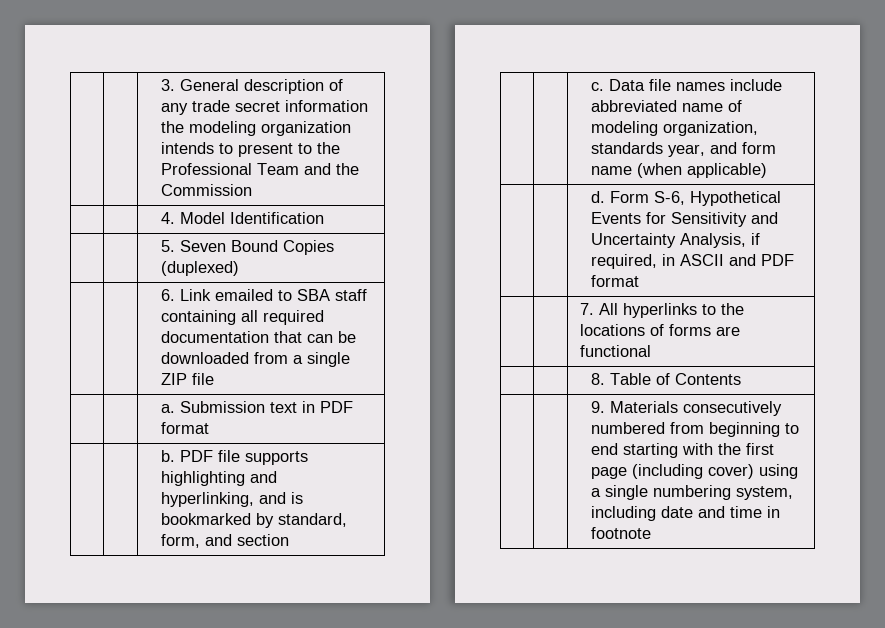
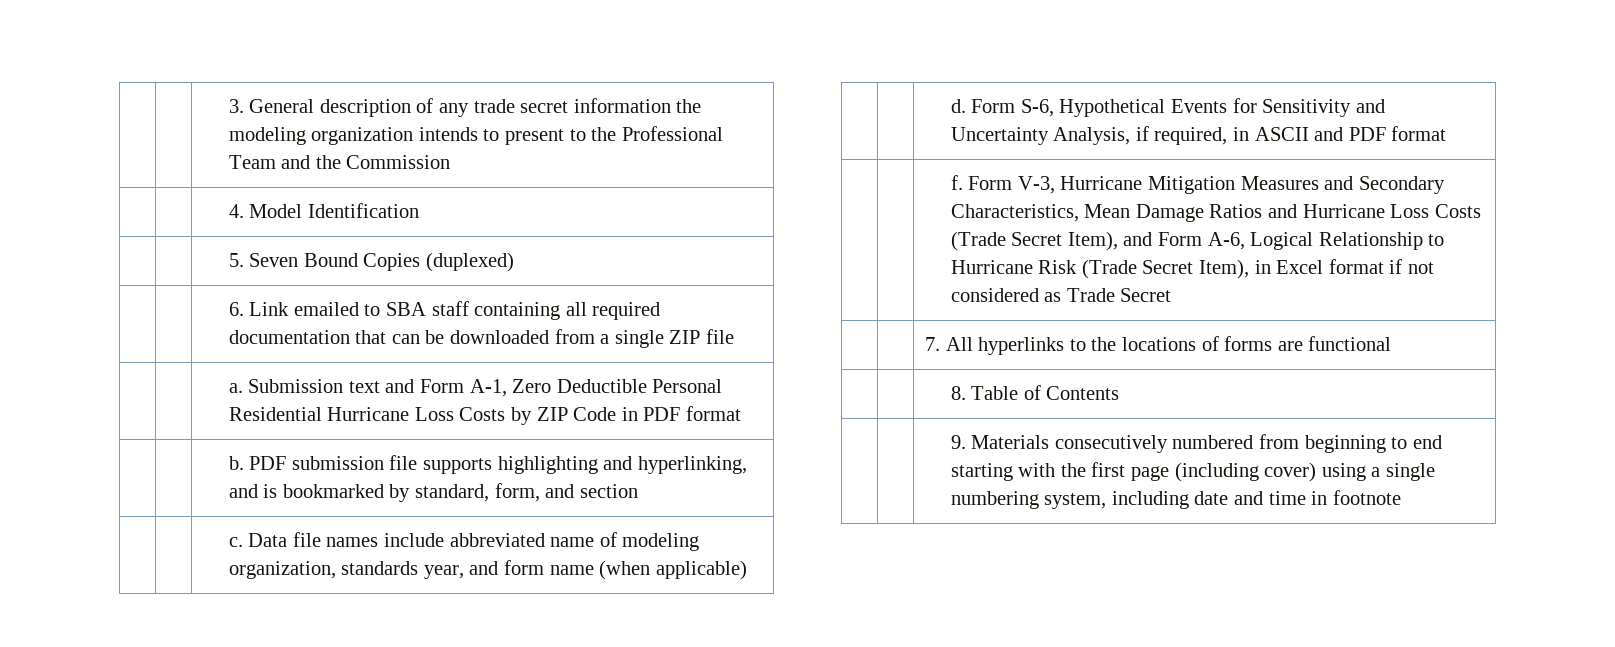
(297, 407) none -> [385,379,723,397] [228,407,617,425] and Form A-1, Zero Deductible Personal Residential Hurricane Loss Costs by ZIP Code
(213, 456) none -> [291,456,384,470] submission
(639, 281) none -> [950,175,1445,194] [950,204,1481,222] [950,231,1445,251] [950,259,1434,279] [950,288,1172,302] // | | f. Form V-3, Hurricane Mitigation Measures and Secondary Characteristics, Mean Damage Ratios and Hurricane Loss Costs (Trade Secret Item), and Form A-6, Logical Relationship to Hurricane Risk (Trade Secret Item), in Excel format if not considered as Trade Secret

